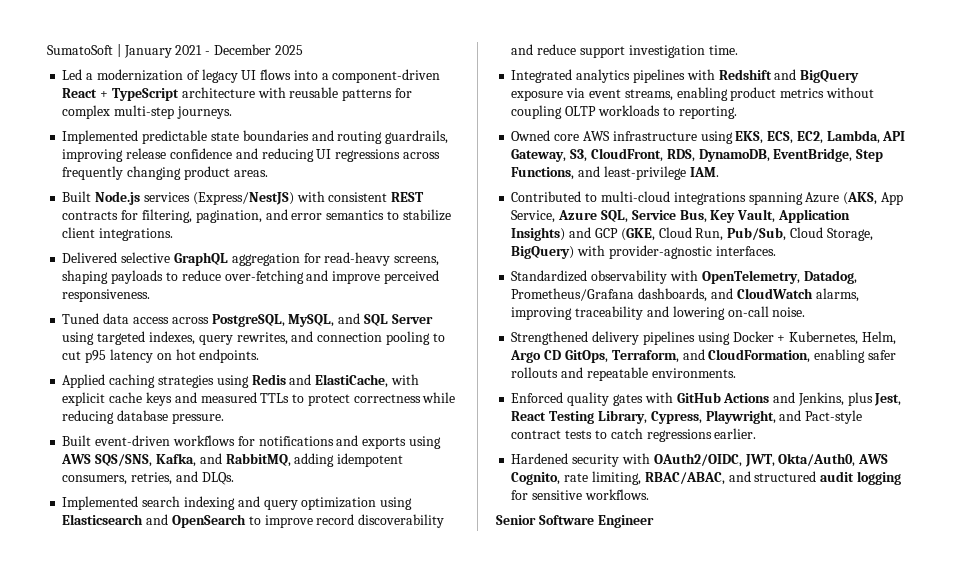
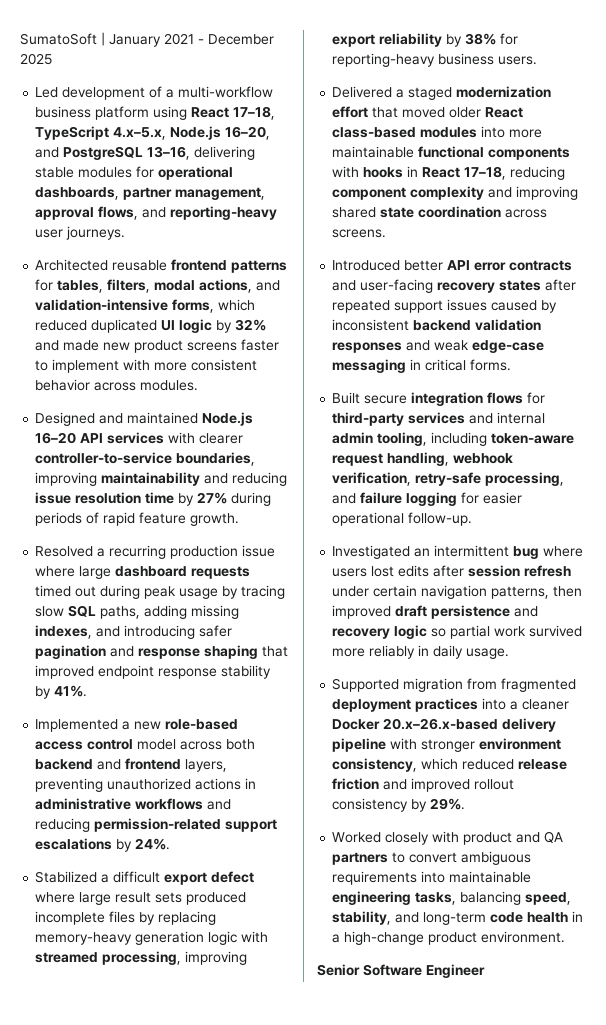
[86,69,441,83] [62,87,412,101] [62,105,232,119] [62,130,449,144] [62,148,440,162] [62,166,268,180] [62,191,425,205] [62,209,451,223] [62,227,174,241] [62,252,440,266] [62,270,439,284] [62,289,151,302] [62,313,433,327] [62,331,445,345] [62,349,260,363] [62,374,419,388] [62,392,456,406] [62,410,224,424] [62,435,441,449] [61,453,404,467] [62,471,234,485] [62,496,413,510] [62,514,445,528] [511,44,738,58] [511,69,860,83] [511,87,874,101] [511,105,737,119] [511,130,906,144] [511,148,884,162] [511,166,719,180] [511,191,903,205] [511,209,850,223] [511,227,873,241] [511,245,776,259] [511,270,857,284] [511,288,859,302] [511,306,806,320] [511,331,896,345] [510,349,896,363] [511,367,736,381] [511,392,902,406] [511,410,863,424] [511,428,757,442] [511,453,889,467] [511,471,901,485] [511,489,649,500] a modernization of legacy UI flows into a component-driven React + TypeScript architecture with reusable patterns for complex multi-step journeys. // Implemented predictable state boundaries and routing guardrails, improving release confidence and reducing UI regressions across frequently changing product areas. // Built Node.js services (Express/NestJS) with consistent REST contracts for filtering, pagination, and error semantics to stabilize client integrations. // Delivered selective GraphQL aggregation for read-heavy screens, shaping payloads to reduce over-fetching and improve perceived responsiveness. // Tuned data access across PostgreSQL, MySQL, and SQL Server using targeted indexes, query rewrites, and connection pooling to cut p95 latency on hot endpoints. // Applied caching strategies using Redis and ElastiCache, with explicit cache keys and measured TTLs to protect correctness while reducing database pressure. // Built event-driven workflows for notifications and exports using AWS SQS/SNS, Kafka, and RabbitMQ, adding idempotent consumers, retries, and DLQs. // Implemented search indexing and query optimization using Elasticsearch and OpenSearch to improve record discoverability and reduce support investigation time. // Integrated analytics pipelines with Redshift and BigQuery exposure via event streams, enabling product metrics without coupling OLTP workloads to reporting. // Owned core AWS infrastructure using EKS, ECS, EC2, Lambda, API Gateway, S3, CloudFront, RDS, DynamoDB, EventBridge, Step Functions, and least-privilege IAM. // Contributed to multi-cloud integrations spanning Azure (AKS, App Service, Azure SQL, Service Bus, Key Vault, Application Insights) and GCP (GKE, Cloud Run, Pub/Sub, Cloud Storage, BigQuery) with provider-agnostic interfaces. // Standardized observability with OpenTelemetry, Datadog, Prometheus/Grafana dashboards, and CloudWatch alarms, improving traceability and lowering on-call noise. // Strengthened delivery pipelines using Docker + Kubernetes, Helm, Argo CD GitOps, Terraform, and CloudFormation, enabling safer rollouts and repeatable environments. // Enforced quality gates with GitHub Actions and Jenkins, plus Jest, React Testing Library, Cypress, Playwright, and Pact-style contract tests to catch regressions earlier. // Hardened security with OAuth2/OIDC, JWT, Okta/Auth0, AWS Cognito, rate limiting, RBAC/ABAC, and structured audit logging for sensitive workflows. -> [62,86,274,100] [35,106,276,120] [35,126,271,140] [35,146,256,160] [35,166,234,180] [35,187,266,200] [35,206,278,220] [35,226,126,240] [35,259,288,273] [35,279,281,293] [35,299,256,313] [35,319,267,333] [35,339,280,353] [35,359,258,373] [35,379,199,391] [35,412,254,426] [35,432,244,444] [35,452,256,466] [35,472,288,486] [35,492,272,506] [35,512,240,526] [35,545,276,559] [35,566,251,579] [35,585,286,599] [35,605,240,619] [35,625,233,639] [35,645,289,659] [35,665,272,679] [35,685,88,699] [35,719,239,732] [35,739,256,750] [35,758,228,772] [35,778,257,792] [35,798,232,810] [35,818,278,832] [35,838,171,852] [35,871,255,885] [35,892,247,905] [35,911,217,925] [35,931,269,945] [35,951,248,965] [332,33,519,47] [332,53,538,67] [332,86,552,100] [332,106,524,118] [332,126,543,138] [332,146,571,160] [332,166,566,180] [332,186,579,200] [332,206,548,218] [332,229,387,238] [332,260,573,271] [332,279,577,293] [332,299,558,313] [332,319,542,331] [332,340,545,353] [332,359,512,373] [332,392,546,406] [332,412,546,426] [332,432,575,446] [332,452,514,466] [332,472,565,486] [332,492,523,506] [332,512,473,526] [332,545,584,559] [332,565,572,577] [332,585,583,599] [332,605,539,619] [332,625,583,639] [332,645,510,659] [332,678,577,692] [332,698,570,712] [332,718,557,732] [332,738,562,752] [332,758,568,772] [332,778,515,792] [332,798,466,812] [332,831,564,845] [332,851,532,865] [332,871,532,885] [332,891,572,905] [332,911,584,925] [332,931,566,945] development of a multi-workflow business platform using React 17–18, TypeScript 4.x–5.x, Node.js 16–20, and PostgreSQL 13–16, delivering stable modules for operational dashboards, partner management, approval flows, and reporting-heavy user journeys. // Architected reusable frontend patterns for tables, filters, modal actions, and validation-intensive forms, which reduced duplicated UI logic by 32% and made new product screens faster to implement with more consistent behavior across modules. // Designed and maintained Node.js 16–20 API services with clearer controller-to-service boundaries, improving maintainability and reducing issue resolution time by 27% during periods of rapid feature growth. // Resolved a recurring production issue where large dashboard requests timed out during peak usage by tracing slow SQL paths, adding missing indexes, and introducing safer pagination and response shaping that improved endpoint response stability by 41%. // Implemented a new role-based access control model across both backend and frontend layers, preventing unauthorized actions in administrative workflows and reducing permission-related support escalations by 24%. // Stabilized a difficult export defect where large result sets produced incomplete files by replacing memory-heavy generation logic with streamed processing, improving export reliability by 38% for reporting-heavy business users. // Delivered a staged modernization effort that moved older React class-based modules into more maintainable functional components with hooks in React 17–18, reducing component complexity and improving shared state coordination across screens. // Introduced better API error contracts and user-facing recovery states after repeated support issues caused by inconsistent backend validation responses and weak edge-case messaging in critical forms. // Built secure integration flows for third-party services and internal admin tooling, including token-aware request handling, webhook verification, retry-safe processing, and failure logging for easier operational follow-up. // Investigated an intermittent bug where users lost edits after session refresh under certain navigation patterns, then improved draft persistence and recovery logic so partial work survived more reliably in daily usage. // Supported migration from fragmented deployment practices into a cleaner Docker 20.x–26.x-based delivery pipeline with stronger environment consistency, which reduced release friction and improved rollout consistency by 29%. // Worked closely with product and QA partners to convert ambiguous requirements into maintainable engineering tasks, balancing speed, stability, and long-term code health in a high-change product environment.

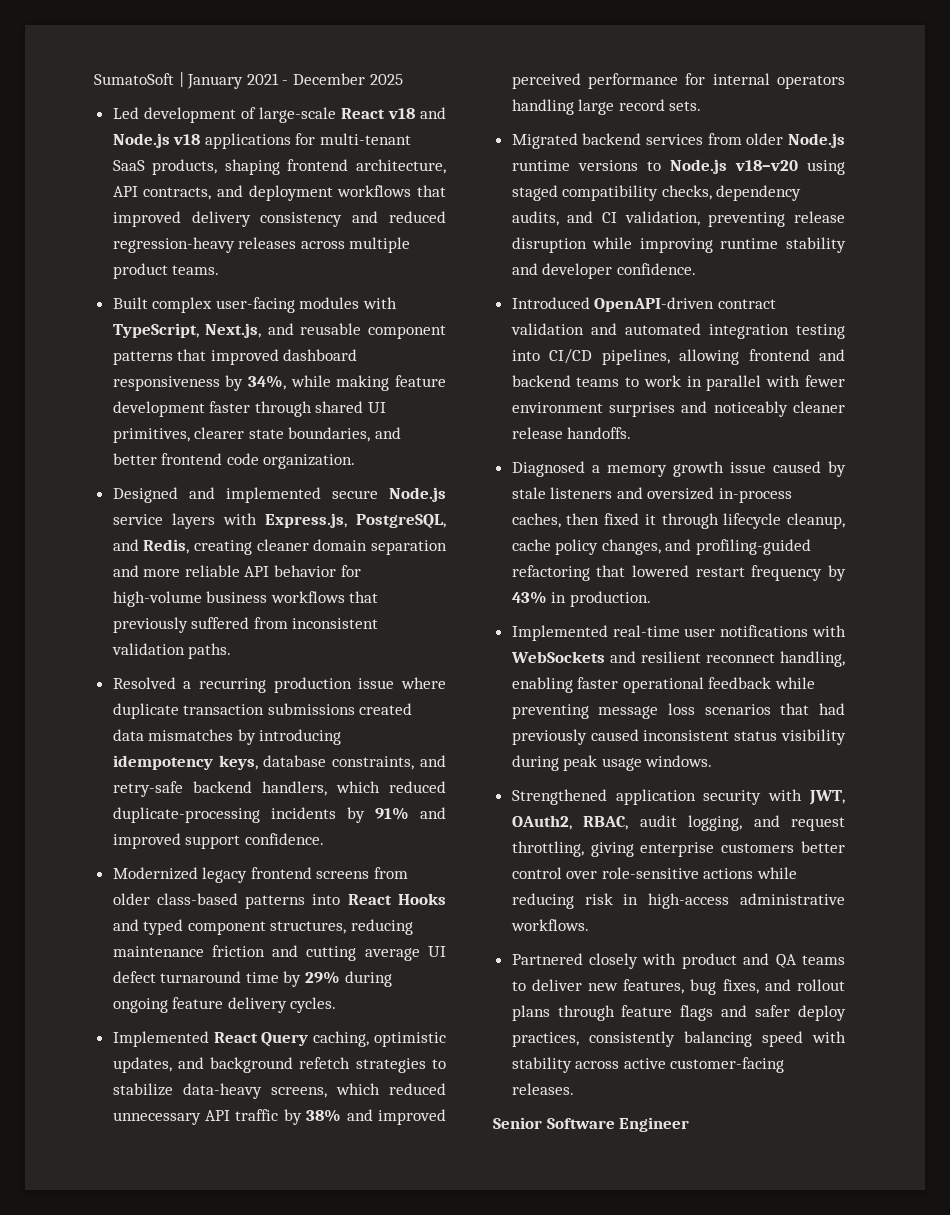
[166,86,274,98] [35,106,276,120] [35,126,271,140] [35,146,256,160] [35,166,234,180] [35,187,266,200] [35,206,278,220] [35,226,126,240] [35,259,288,273] [35,279,281,293] [35,299,256,313] [35,319,267,333] [35,339,280,353] [35,359,258,373] [35,379,199,391] [35,412,254,426] [35,432,244,444] [35,452,256,466] [35,472,288,486] [35,492,272,506] [35,512,240,526] a multi-workflow business platform using React 17–18, TypeScript 4.x–5.x, Node.js 16–20, and PostgreSQL 13–16, delivering stable modules for operational dashboards, partner management, approval flows, and reporting-heavy user journeys. // Architected reusable frontend patterns for tables, filters, modal actions, and validation-intensive forms, which reduced duplicated UI logic by 32% and made new product screens faster to implement with more consistent behavior across modules. // Designed and maintained Node.js 16–20 API services with clearer controller-to-service boundaries, improving maintainability and reducing issue resolution time by 27% during periods of rapid feature growth. -> [258,107,447,123] [112,133,412,149] [112,159,446,175] [112,185,447,201] [112,211,446,227] [112,237,411,253] [112,263,220,279] [112,297,398,313] [112,323,446,339] [112,349,358,365] [112,375,447,391] [112,401,387,417] [112,427,402,443] [112,453,356,469] [112,487,446,503] [112,513,446,529] [112,539,447,555] [112,565,361,577] [112,591,379,607] [112,617,379,633] [111,643,232,659] large-scale React v18 and Node.js v18 applications for multi-tenant SaaS products, shaping frontend architecture, API contracts, and deployment workflows that improved delivery consistency and reduced regression-heavy releases across multiple product teams. // Built complex user-facing modules with TypeScript, Next.js, and reusable component patterns that improved dashboard responsiveness by 34%, while making feature development faster through shared UI primitives, clearer state boundaries, and better frontend code organization. // Designed and implemented secure Node.js service layers with Express.js, PostgreSQL, and Redis, creating cleaner domain separation and more reliable API behavior for high-volume business workflows that previously suffered from inconsistent validation paths.
[79,566,251,579] [35,585,286,599] [35,605,240,619] [35,625,233,639] [35,645,289,659] [35,665,272,679] [35,685,88,699] [35,719,239,732] [35,739,256,750] [35,758,228,772] [35,778,257,792] [35,798,232,810] [35,818,278,832] [35,838,171,852] [35,871,255,885] [35,892,247,905] [35,911,217,925] [35,931,269,945] [35,951,248,965] [332,33,519,47] [332,53,538,67] [332,86,552,100] [332,106,524,118] [332,126,543,138] [332,146,571,160] [332,166,566,180] [332,186,579,200] [332,206,548,218] [332,229,387,238] [332,260,573,271] [332,279,577,293] [332,299,558,313] [332,319,542,331] [332,340,545,353] [332,359,512,373] [332,392,546,406] [332,412,546,426] [332,432,575,446] [332,452,514,466] [332,472,565,486] [332,492,523,506] [332,512,473,526] [332,545,584,559] [332,565,572,577] [332,585,583,599] [332,605,539,619] [332,625,583,639] [332,645,510,659] [332,678,577,692] [332,698,570,712] [332,718,557,732] [332,738,562,752] [332,758,568,772] [332,778,515,792] [332,798,466,812] [332,832,382,843] large dashboard requests timed out during peak usage by tracing slow SQL paths, adding missing indexes, and introducing safer pagination and response shaping that improved endpoint response stability by 41%. // Implemented a new role-based access control model across both backend and frontend layers, preventing unauthorized actions in administrative workflows and reducing permission-related support escalations by 24%. // Stabilized a difficult export defect where large result sets produced incomplete files by replacing memory-heavy generation logic with streamed processing, improving export reliability by 38% for reporting-heavy business users. // Delivered a staged modernization effort that moved older React class-based modules into more maintainable functional components with hooks in React 17–18, reducing component complexity and improving shared state coordination across screens. // Introduced better API error contracts and user-facing recovery states after repeated support issues caused by inconsistent backend validation responses and weak edge-case messaging in critical forms. // Built secure integration flows for third-party services and internal admin tooling, including token-aware request handling, webhook verification, retry-safe processing, and failure logging for easier operational follow-up. // Investigated an intermittent bug where users lost edits after session refresh under certain navigation patterns, then improved draft persistence and recovery logic so partial work survived more reliably in daily usage. // Supported migration from fragmented deployment practices into a cleaner Docker 20.x–26.x-based delivery pipeline with stronger environment consistency, which reduced release friction and improved rollout consistency by 29%. // Worked -> [112,703,413,719] [112,729,342,745] [112,755,446,770] [112,781,446,797] [112,807,446,823] [112,833,324,849] [112,867,409,883] [112,893,446,909] [112,919,414,935] [112,945,446,961] [112,971,392,987] [112,997,337,1013] [112,1031,446,1047] [112,1057,446,1073] [112,1083,446,1099] [112,1109,446,1125] [511,73,845,89] [511,99,702,115] [511,133,845,149] [511,159,845,175] [511,185,802,201] [511,211,845,227] [511,237,846,253] [511,263,696,279] [511,297,776,312] [510,323,845,339] [511,349,845,365] [511,375,845,391] [511,401,845,417] [511,427,632,439] [511,461,846,477] [511,487,793,503] [511,513,845,529] [511,539,812,555] [511,565,846,581] [511,591,651,607] [511,625,846,641] [510,651,845,667] [511,677,816,693] [511,703,845,719] [511,729,846,745] [511,755,713,771] [511,789,845,805] [511,815,845,831] [511,841,845,857] [511,867,798,879] [511,893,845,909] [510,919,589,931] [511,953,583,965] duplicate transaction submissions created data mismatches by introducing idempotency keys, database constraints, and retry-safe backend handlers, which reduced duplicate-processing incidents by 91% and improved support confidence. // Modernized legacy frontend screens from older class-based patterns into React Hooks and typed component structures, reducing maintenance friction and cutting average UI defect turnaround time by 29% during ongoing feature delivery cycles. // Implemented React Query caching, optimistic updates, and background refetch strategies to stabilize data-heavy screens, which reduced unnecessary API traffic by 38% and improved perceived performance for internal operators handling large record sets. // Migrated backend services from older Node.js runtime versions to Node.js v18–v20 using staged compatibility checks, dependency audits, and CI validation, preventing release disruption while improving runtime stability and developer confidence. // Introduced OpenAPI-driven contract validation and automated integration testing into CI/CD pipelines, allowing frontend and backend teams to work in parallel with fewer environment surprises and noticeably cleaner release handoffs. // Diagnosed a memory growth issue caused by stale listeners and oversized in-process caches, then fixed it through lifecycle cleanup, cache policy changes, and profiling-guided refactoring that lowered restart frequency by 43% in production. // Implemented real-time user notifications with WebSockets and resilient reconnect handling, enabling faster operational feedback while preventing message loss scenarios that had previously caused inconsistent status visibility during peak usage windows. // Strengthened application security with JWT, OAuth2, RBAC, audit logging, and request throttling, giving enterprise customers better control over role-sensitive actions while reducing risk in high-access administrative workflows. // Partnered
[332,851,532,865] [332,871,532,885] [332,891,572,905] [332,911,584,925] [332,931,566,945] partners to convert ambiguous requirements into maintainable engineering tasks, balancing speed, stability, and long-term code health in a high-change product environment. -> [802,955,845,965] [511,979,845,995] [511,1005,846,1021] [511,1031,846,1047] [511,1057,785,1073] [511,1083,574,1095] teams to deliver new features, bug fixes, and rollout plans through feature flags and safer deploy practices, consistently balancing speed with stability across active customer-facing releases.

